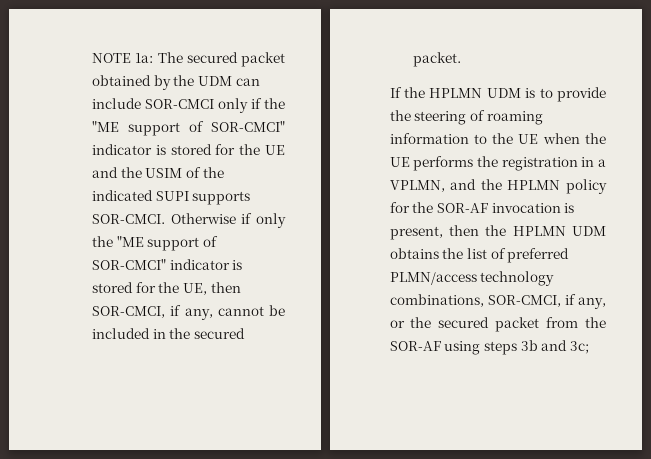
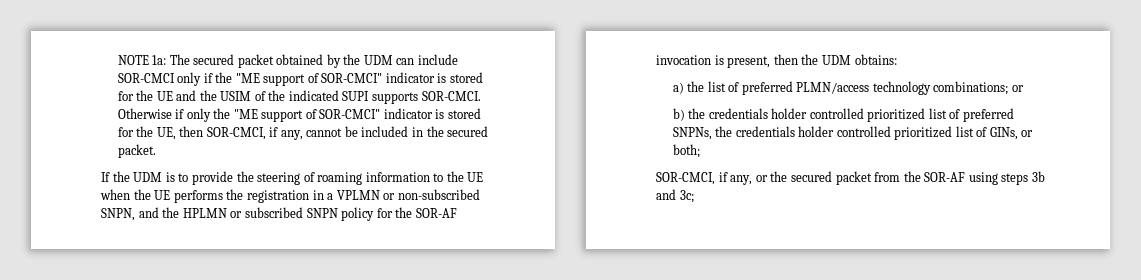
[429,88,483,98] HPLMN -> (130, 176) none
[389,179,561,192] VPLMN, and the HPLMN -> [336,189,480,200] [101,207,338,221] VPLMN or non-subscribed SNPN, and the HPLMN or subscribed SNPN
[512,226,606,236] [389,248,439,259] HPLMN UDM obtains -> [821,54,897,65] [672,82,684,94] UDM obtains: // a)
[389,294,484,307] combinations, -> [933,81,1024,95] [672,108,1014,122] [672,126,1034,140] [672,144,700,158] combinations; or // b) the credentials holder controlled prioritized list of preferred SNPNs, the credentials holder controlled prioritized list of GINs, or both; //

